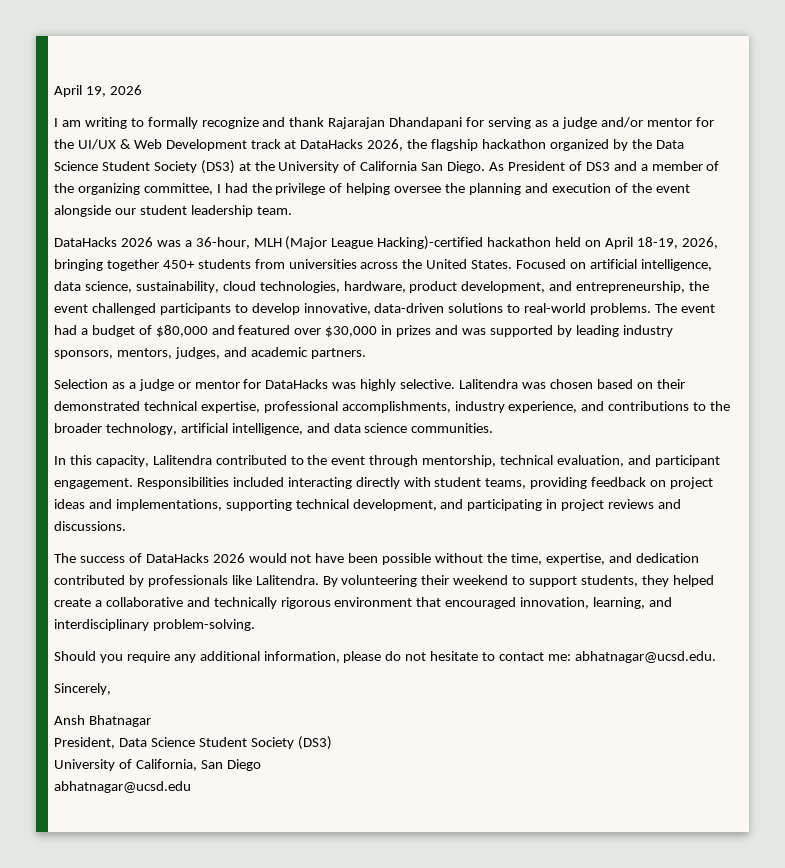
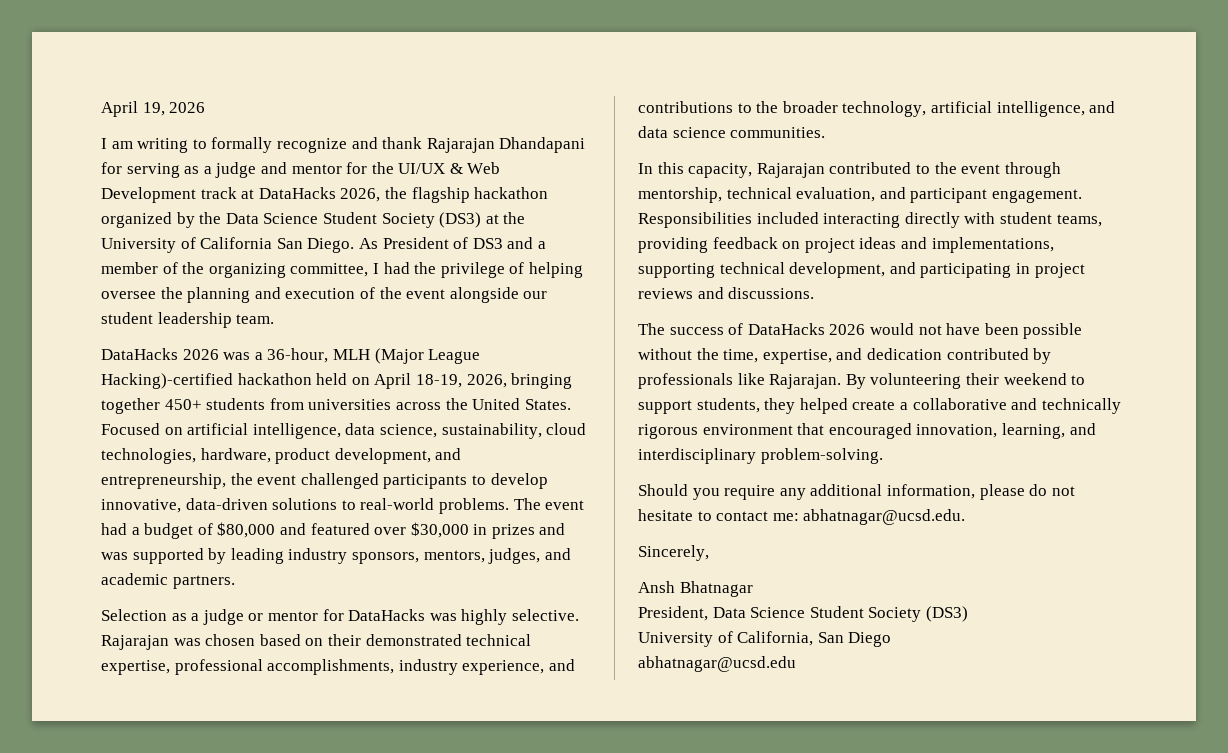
[600,117,643,128] and/or -> [260,162,287,174] and
[459,379,519,389] Lalitendra -> [101,635,169,650] Rajarajan
[152,455,212,465] Lalitendra -> [756,163,825,178] Rajarajan
[255,575,319,585] Lalitendra. -> [769,374,842,389] Rajarajan.

